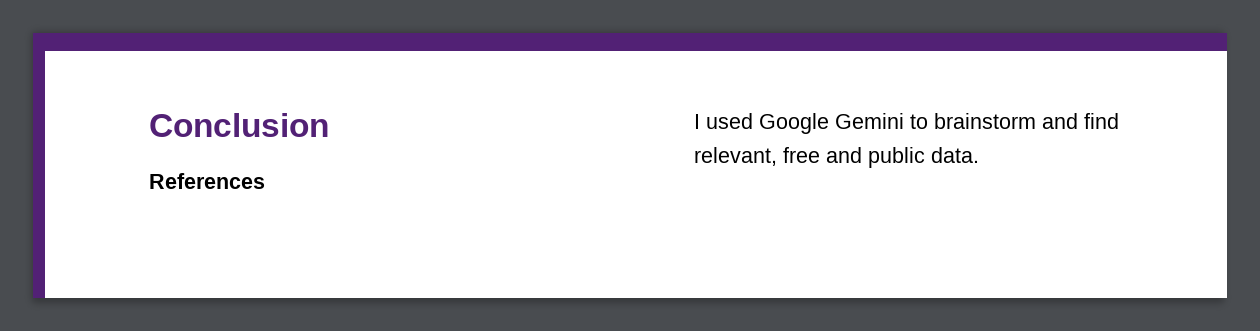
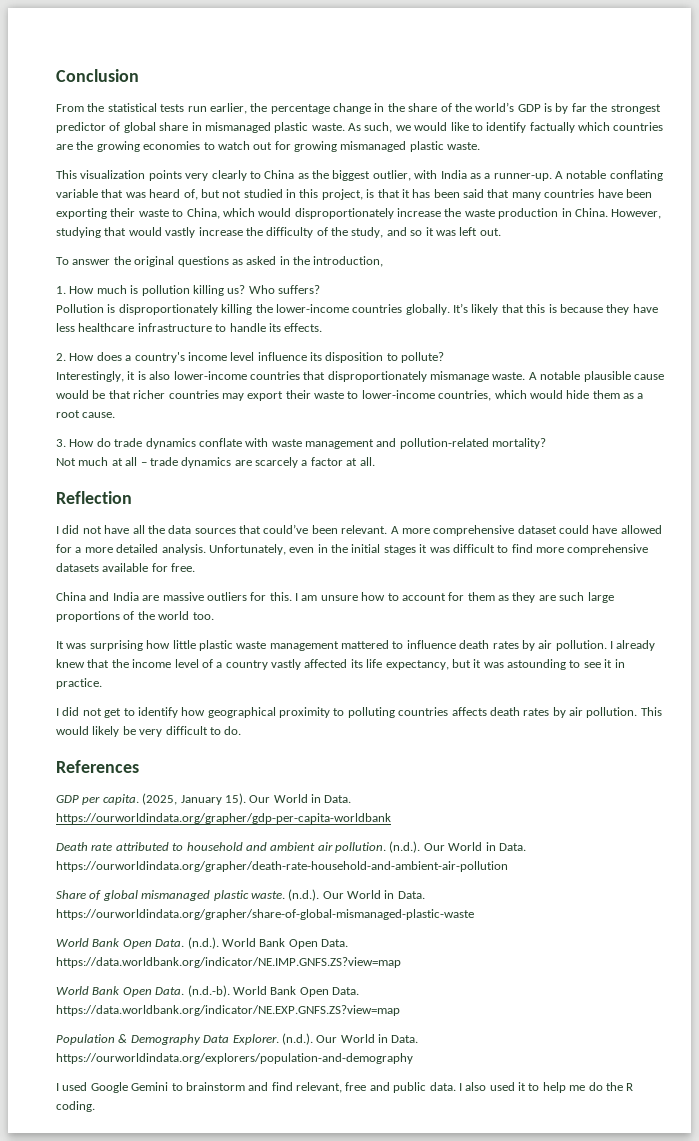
[149,173,265,189] References -> [56,102,661,114] [56,122,664,133] [56,141,481,152] [56,170,663,181] [56,189,652,200] [56,208,662,219] [56,227,501,238] [56,256,384,267] [56,285,320,296] [56,303,658,315] [56,323,323,332] [56,352,445,363] [56,371,664,382] [56,390,644,401] [56,410,116,418] [56,438,547,449] [56,457,375,468] [56,491,132,504] [56,524,662,536] [56,544,649,555] [56,563,196,572] [56,592,614,603] [56,611,214,622] [56,640,656,651] [56,659,625,670] [56,678,102,689] [56,707,662,718] [56,726,242,737] [56,760,139,773] [56,793,352,805] [56,813,391,824] [56,841,526,853] [56,861,508,872] [56,889,425,901] [56,909,474,920] [56,937,348,949] [56,957,401,968] [56,985,359,997] [56,1005,400,1016] [56,1033,419,1045] [56,1053,413,1064] From the statistical tests run earlier, the percentage change in the share of the world’s GDP is by far the strongest predictor of global share in mismanaged plastic waste. As such, we would like to identify factually which countries are the growing economies to watch out for growing mismanaged plastic waste. // This visualization points very clearly to China as the biggest outlier, with India as a runner-up. A notable conflating variable that was heard of, but not studied in this project, is that it has been said that many countries have been exporting their waste to China, which would disproportionately increase the waste production in China. However, studying that would vastly increase the difficulty of the study, and so it was left out. // To answer the original questions as asked in the introduction, // 1. How much is pollution killing us? Who suffers? // Pollution is disproportionately killing the lower-income countries globally. It’s likely that this is because they have less healthcare infrastructure to handle its effects. // 2. How does a country's income level influence its disposition to pollute? // Interestingly, it is also lower-income countries that disproportionately mismanage waste. A notable plausible cause would be that richer countries may export their waste to lower-income countries, which would hide them as a root cause. // 3. How do trade dynamics conflate with waste management and pollution-related mortality? // Not much at all – trade dynamics are scarcely a factor at all. // Reflection // I did not have all the data sources that could’ve been relevant. A more comprehensive dataset could have allowed for a more detailed analysis. Unfortunately, even in the initial stages it was difficult to find more comprehensive datasets available for free. // China and India are massive outliers for this. I am unsure how to account for them as they are such large proportions of the world too. // It was surprising how little plastic waste management mattered to influence death rates by air pollution. I already knew that the income level of a country vastly affected its life expectancy, but it was astounding to see it in practice. // I did not get to identify how geographical proximity to polluting countries affects death rates by air pollution. This would likely be very difficult to do. // References // GDP per capita. (2025, January 15). Our World in Data. https://ourworldindata.org/grapher/gdp-per-capita-worldbank // Death rate attributed to household and ambient air pollution. (n.d.). Our World in Data. https://ourworldindata.org/grapher/death-rate-household-and-ambient-air-pollution // Share of global mismanaged plastic waste. (n.d.). Our World in Data. https://ourworldindata.org/grapher/share-of-global-mismanaged-plastic-waste // World Bank Open Data. (n.d.). World Bank Open Data. https://data.worldbank.org/indicator/NE.IMP.GNFS.ZS?view=map // World Bank Open Data. (n.d.-b). World Bank Open Data. https://data.worldbank.org/indicator/NE.EXP.GNFS.ZS?view=map // Population & Demography Data Explorer. (n.d.). Our World in Data. https://ourworldindata.org/explorers/population-and-demography
(979, 155) none -> [458,1082,634,1093] [56,1101,95,1112] I also used it to help me do the R coding.

